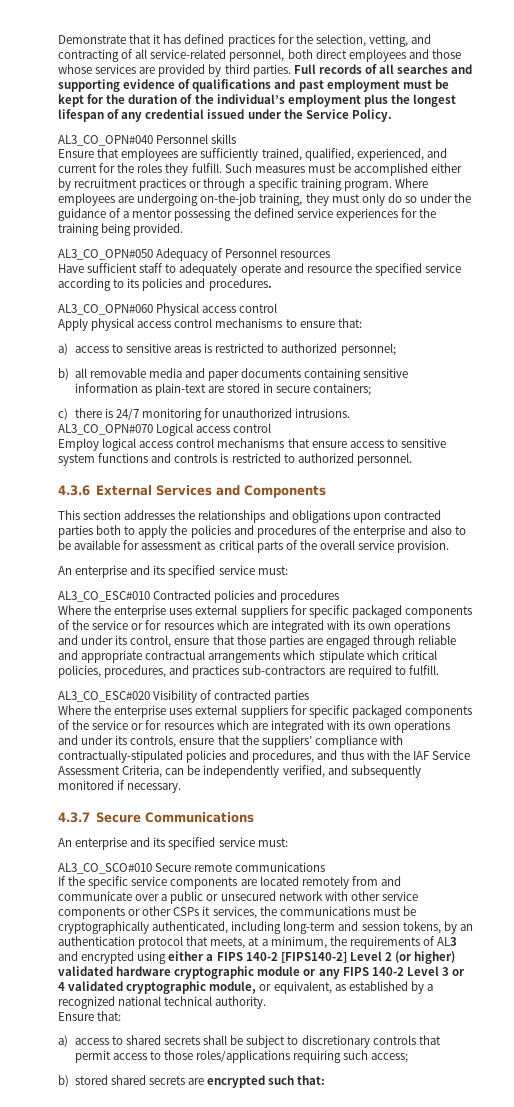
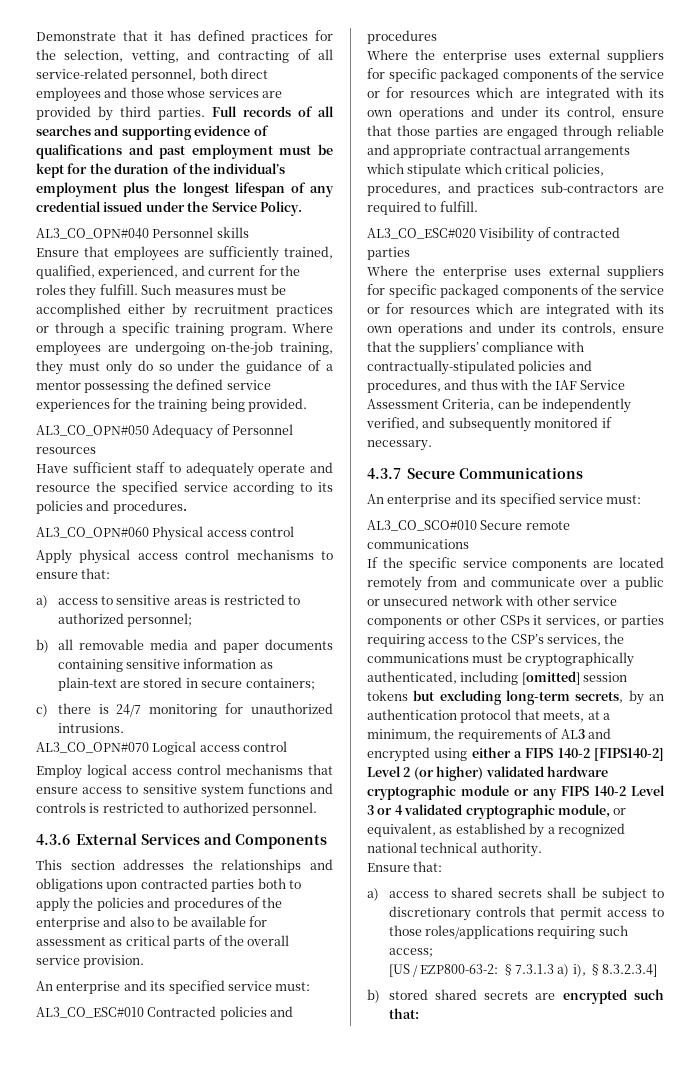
(257, 912) none -> [604,615,664,628] [367,633,601,647] or parties requiring access to the CSP’s services,
[283,921,441,934] long-term and session tokens, -> [521,671,628,685] [367,690,624,705] [omitted] session tokens but excluding long-term secrets,
(409, 1058) none -> [388,964,657,977] // [US / EZP800-63-2: §7.3.1.3 a) i), §8.3.2.3.4]

